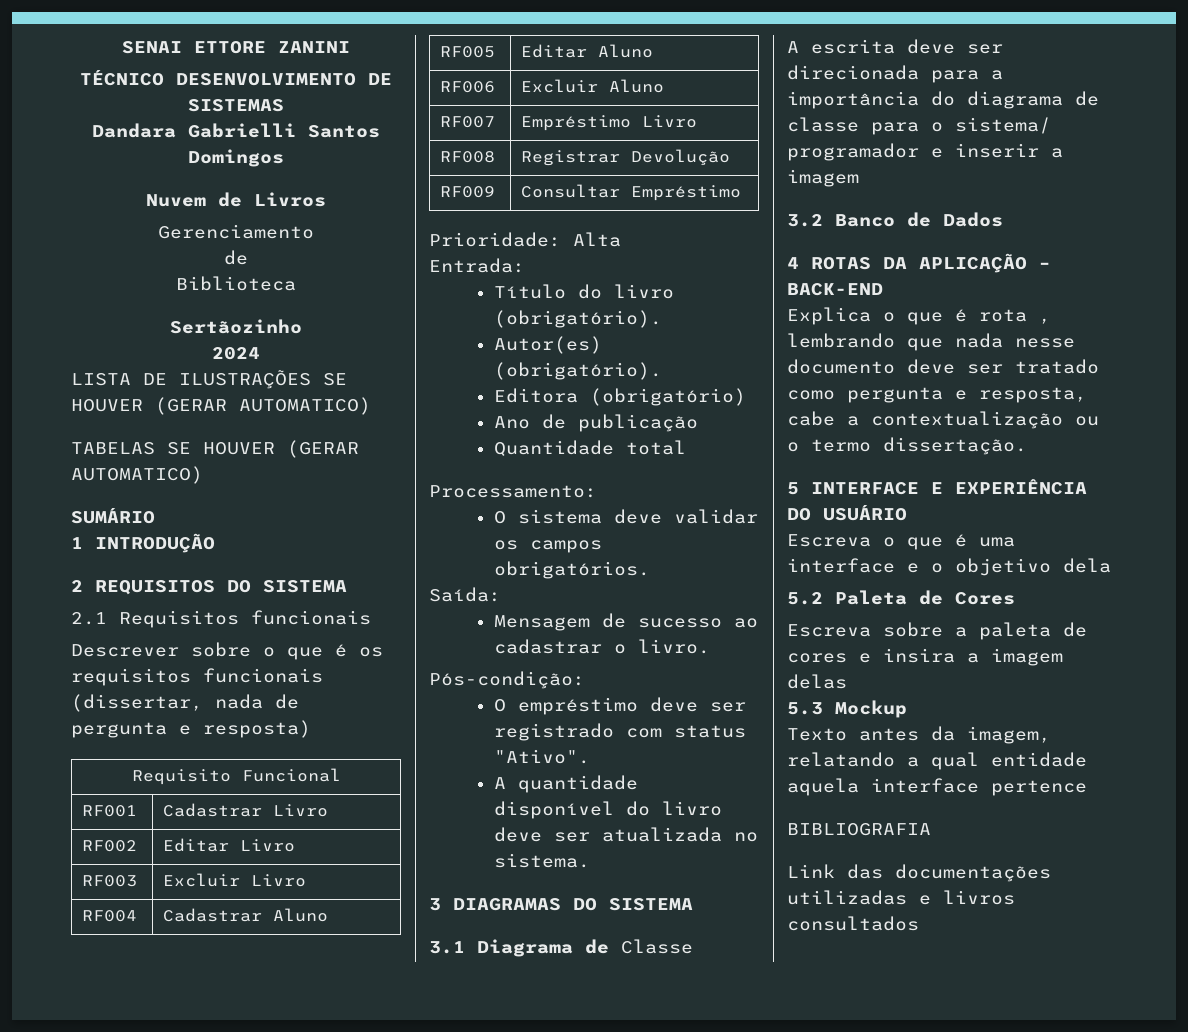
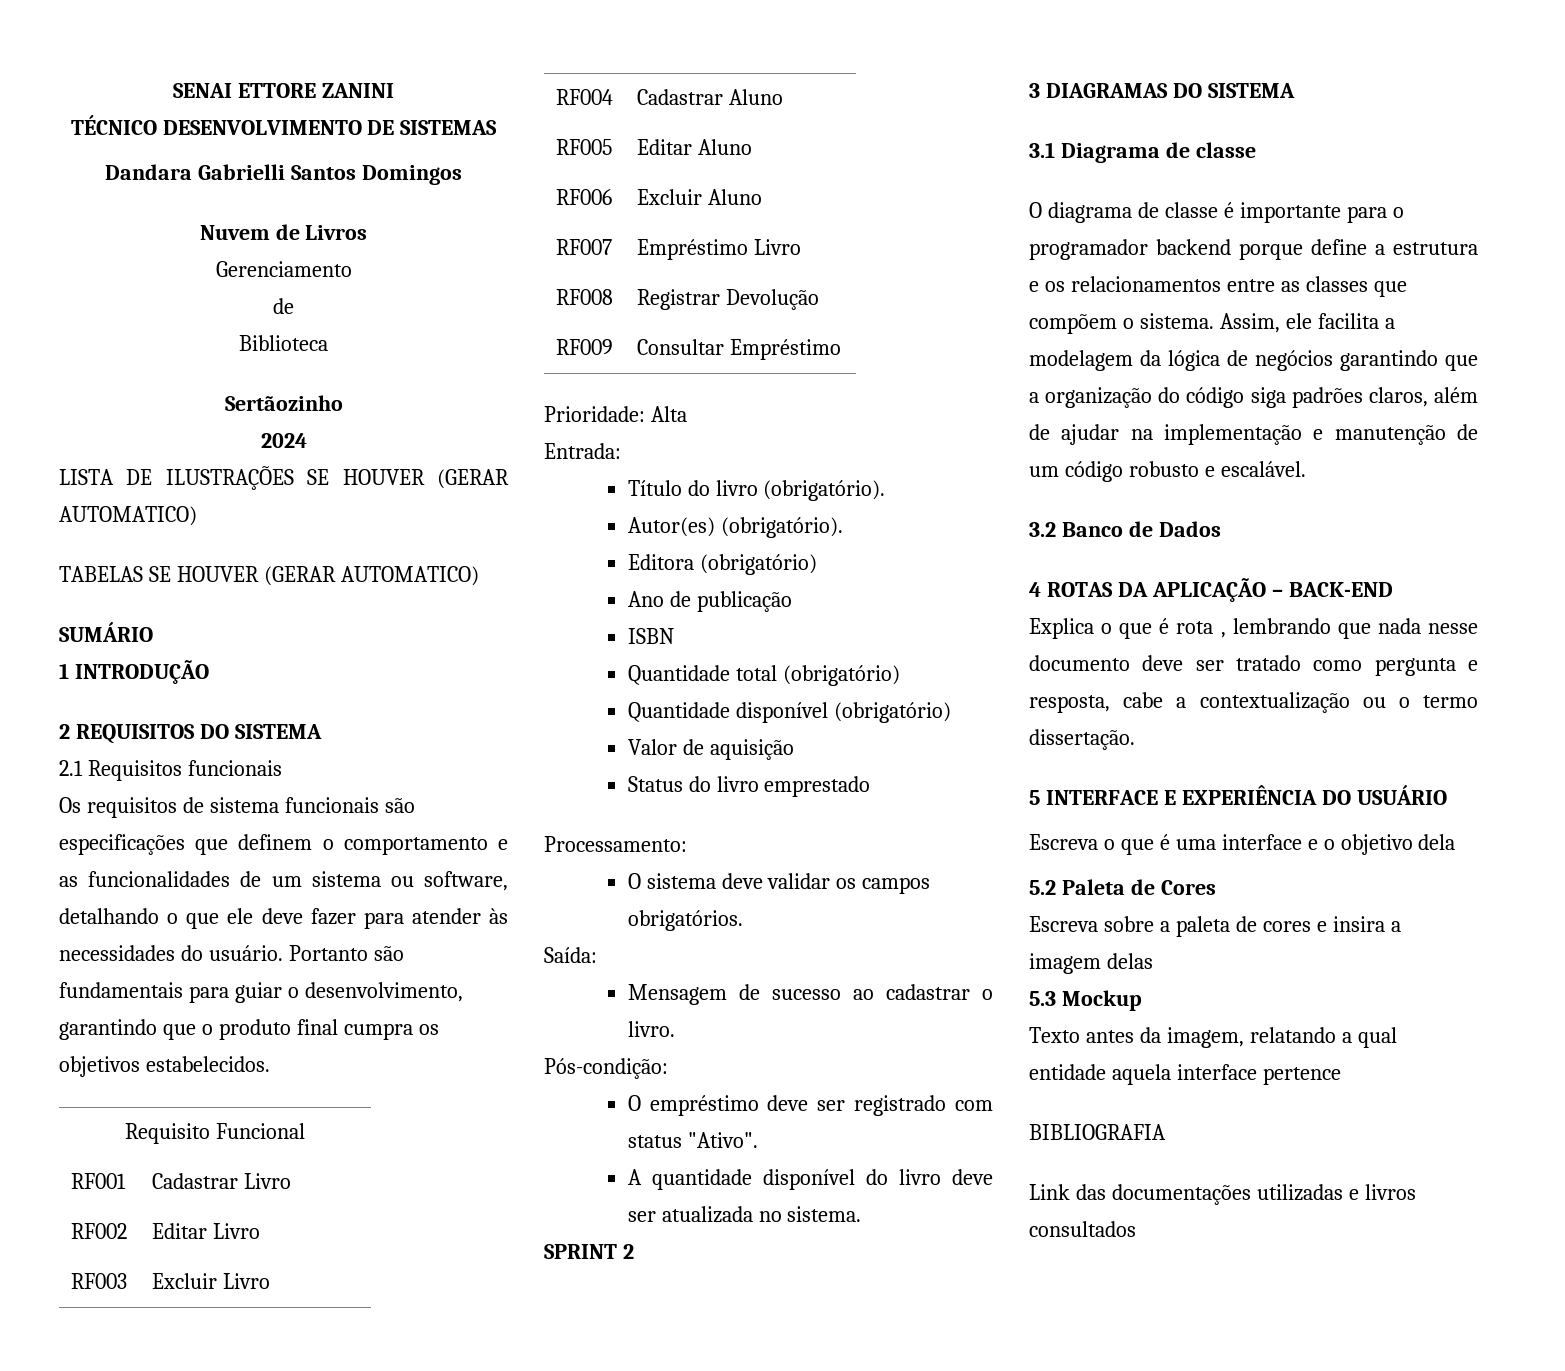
[71,642,383,660] [71,668,323,686] [71,694,299,712] [71,720,311,738] Descrever sobre o que é os requisitos funcionais (dissertar, nada de pergunta e resposta) -> [59,797,415,818] [59,834,508,855] [59,871,508,891] [59,908,508,929] [59,945,404,961] [59,982,463,1003] [59,1019,439,1040] [59,1056,270,1077] Os requisitos de sistema funcionais são especificações que definem o comportamento e as funcionalidades de um sistema ou software, detalhando o que ele deve fazer para atender às necessidades do usuário. Portanto são fundamentais para guiar o desenvolvimento, garantindo que o produto final cumpra os objetivos estabelecidos.
(698, 423) none -> [627,628,674,644] // ISBN
(686, 447) none -> [782,665,900,686] [627,702,951,723] [627,739,794,760] [627,776,871,797] (obrigatório) // Quantidade disponível (obrigatório) // Valor de aquisição // Status do livro emprestado
(590, 860) none -> [544,1244,634,1259] // SPRINT 2
[621,939,693,954] [787,39,1003,54] [787,65,1003,83] [787,91,1099,109] [787,117,1051,135] [787,143,1063,161] [787,169,859,187] Classe // A escrita deve ser direcionada para a importância do diagrama de classe para o sistema/ programador e inserir a imagem -> [1195,142,1256,158] [1029,202,1404,223] [1029,239,1478,260] [1029,276,1407,297] [1029,313,1395,334] [1029,350,1478,371] [1029,387,1478,408] [1029,424,1478,445] [1029,461,1306,482] classe // O diagrama de classe é importante para o programador backend porque define a estrutura e os relacionamentos entre as classes que compõem o sistema. Assim, ele facilita a modelagem da lógica de negócios garantindo que a organização do código siga padrões claros, além de ajudar na implementação e manutenção de um código robusto e escalável.

